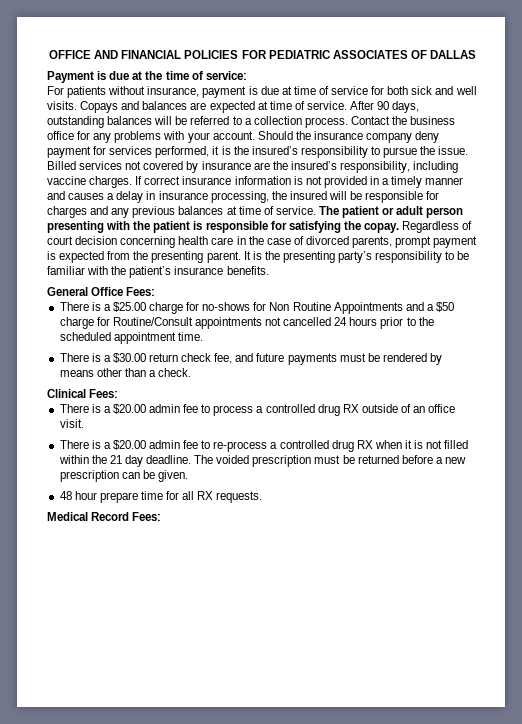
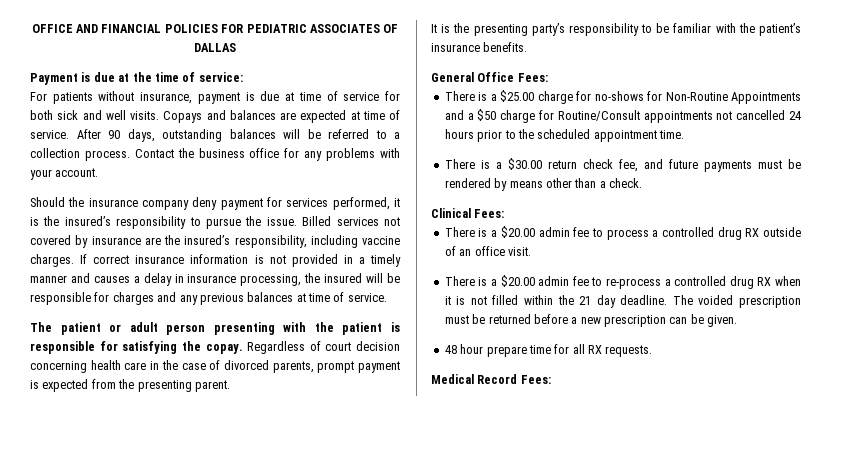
(255, 135) none -> (99, 172) //
(316, 210) none -> (387, 297) //
(241, 257) none -> (230, 386) //
[269,302,331,311] Non Routine -> [665,92,728,101] Non-Routine

